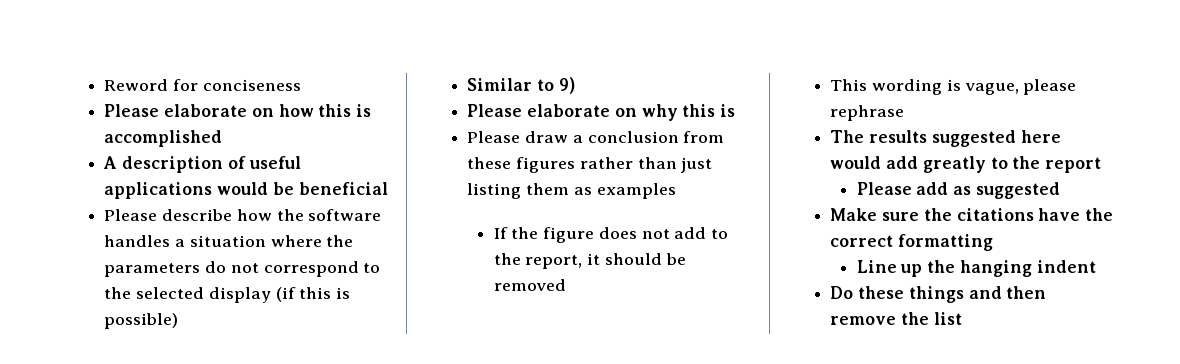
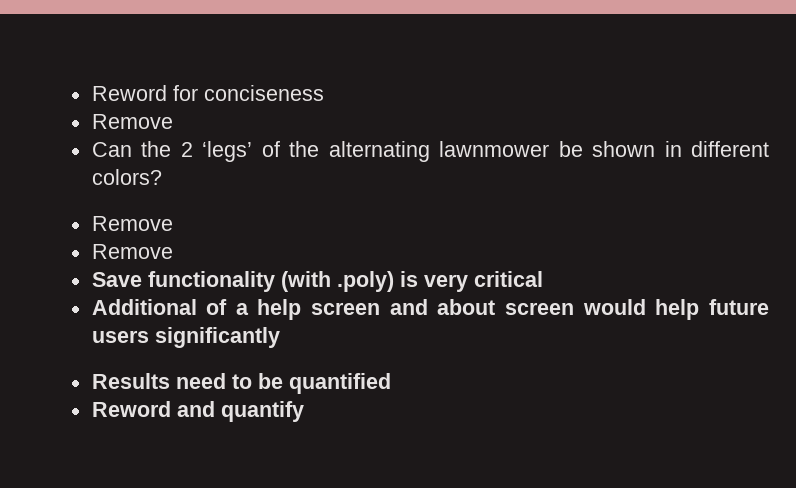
[104,104,372,117] [104,130,223,147] [103,156,301,173] [104,182,388,199] [104,209,382,221] [104,235,354,247] [104,261,381,277] [104,287,351,303] [104,313,179,329] [467,77,575,94] [467,104,736,121] [467,131,725,143] [467,157,713,173] [467,183,676,199] [493,227,729,243] [493,253,686,269] [493,279,566,291] [830,79,1077,95] [830,105,905,121] [830,130,1061,147] [830,156,1102,173] [856,182,1060,199] [830,208,1114,221] [830,234,994,251] [856,260,1096,277] [830,286,1047,303] [830,312,962,325] Please elaborate on how this is accomplished // A description of useful applications would be beneficial // Please describe how the software handles a situation where the parameters do not correspond to the selected display (if this is possible) // Similar to 9) // Please elaborate on why this is // Please draw a conclusion from these figures rather than just listing them as examples // If the figure does not add to the report, it should be removed // This wording is vague, please rephrase // The results suggested here would add greatly to the report // Please add as suggested // Make sure the citations have the correct formatting // Line up the hanging indent // Do these things and then remove the list -> [91,114,173,129] [91,141,769,162] [91,169,162,185] [91,216,173,231] [91,244,173,259] [91,271,543,292] [91,299,769,320] [91,327,280,348] [91,373,391,394] [91,401,304,422] Remove // Can the 2 ‘legs’ of the alternating lawnmower be shown in different colors? // Remove // Remove // Save functionality (with .poly) is very critical // Additional of a help screen and about screen would help future users significantly // Results need to be quantified // Reword and quantify

